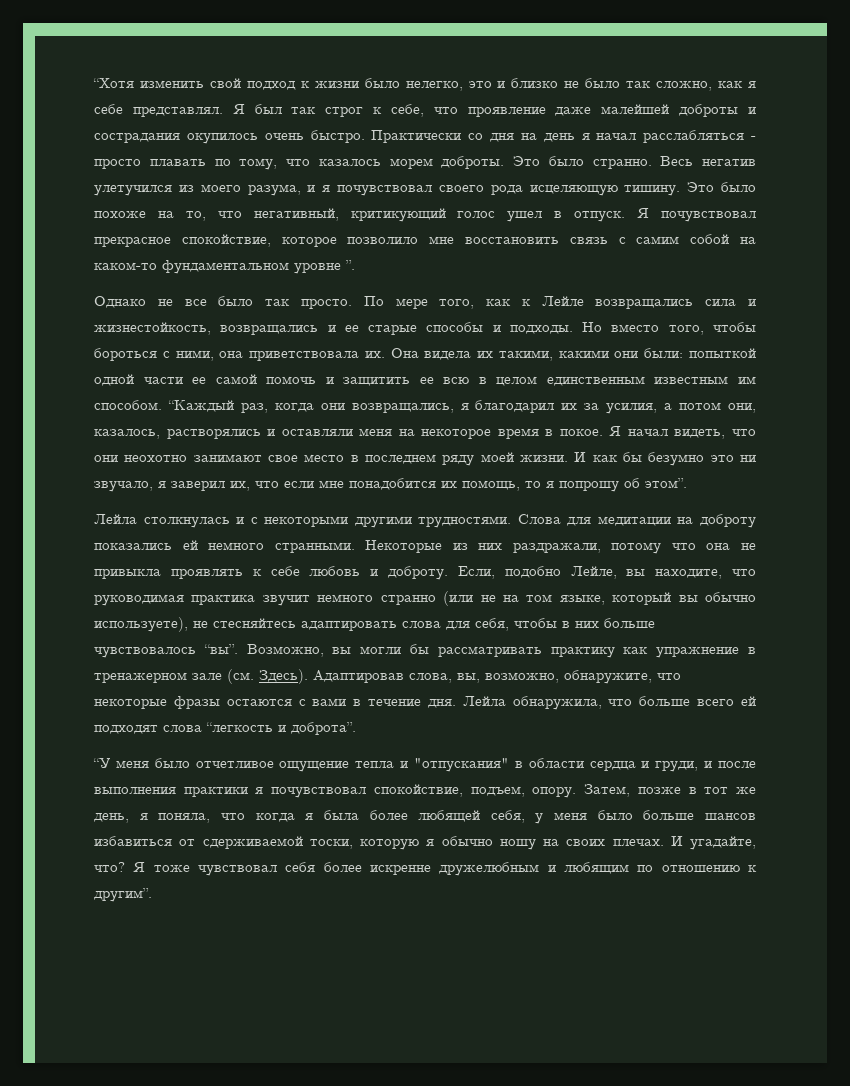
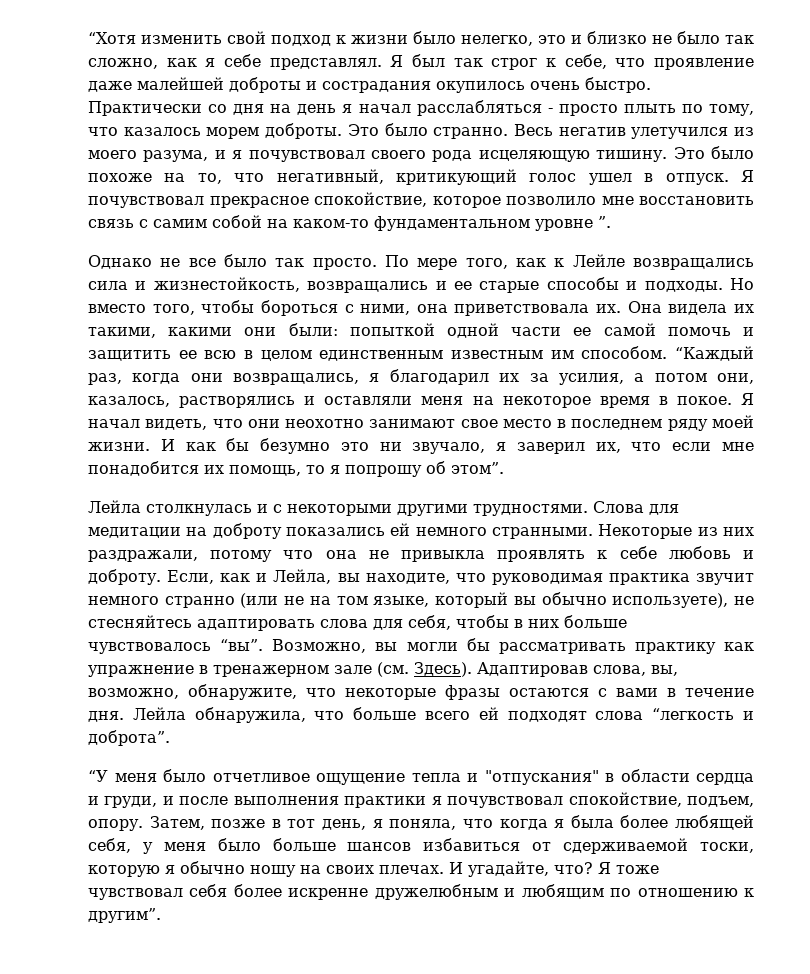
[149,159,206,166] плавать -> [623,104,676,113] плыть
[504,566,617,579] подобно Лейле, -> [220,569,332,584] как и Лейла,
[736,787,757,794] же -> (316, 823) none

